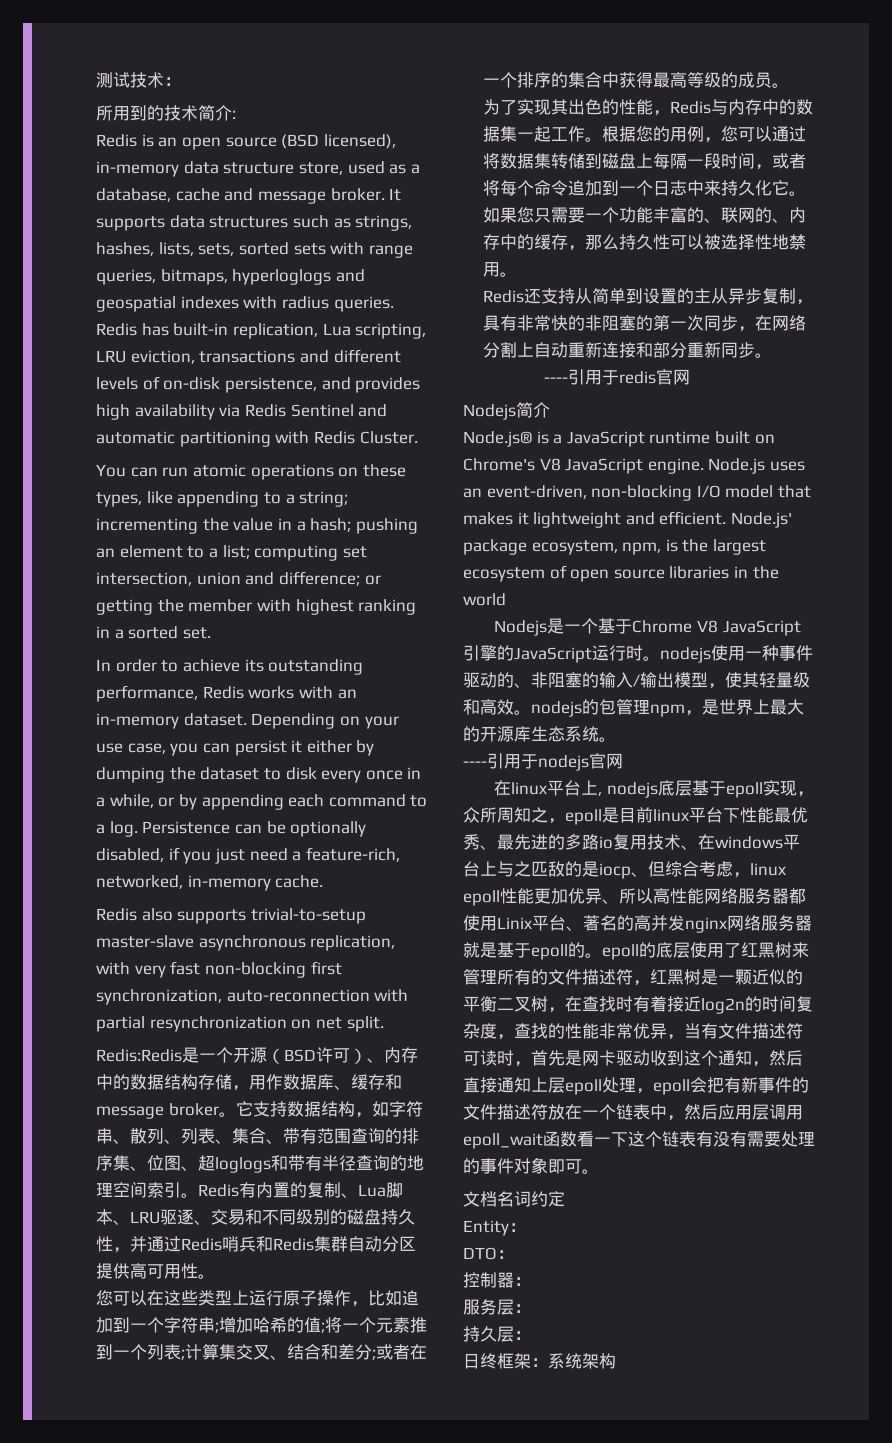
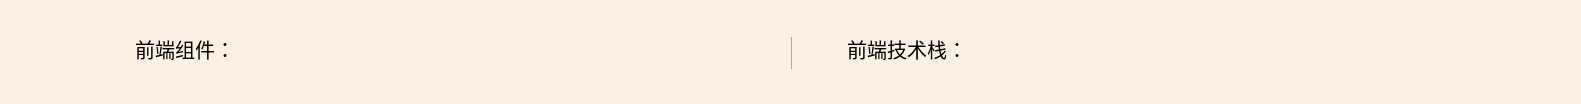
[96,72,182,88] [96,105,237,121] [96,134,396,150] [96,161,420,177] [96,188,402,204] [96,215,413,231] [96,242,413,258] [96,269,366,285] [96,296,394,312] [96,323,427,339] [96,349,401,364] [96,376,421,393] [96,404,388,420] [96,431,418,447] [96,464,406,480] [96,491,349,507] [96,518,418,534] [96,545,367,561] [96,571,381,586] [96,599,417,615] [96,626,212,639] [96,659,364,675] [96,685,357,702] [96,713,399,729] [96,740,375,756] [96,767,422,783] [96,794,428,810] [96,821,367,837] [96,847,400,864] [96,875,324,891] [96,908,367,924] [96,935,396,951] [96,961,342,978] [96,989,409,1005] [96,1016,384,1032] [96,1047,419,1064] [96,1074,403,1091] [96,1101,423,1119] [96,1128,420,1144] [96,1155,425,1173] [96,1182,404,1198] [96,1209,416,1225] [96,1236,417,1253] [96,1263,216,1279] [96,1290,420,1307] [96,1317,428,1333] [96,1344,428,1360] [483,72,790,88] [483,99,814,116] [483,126,807,143] [483,153,807,170] [483,180,807,196] [483,207,807,223] [483,234,807,251] [483,262,518,277] [483,288,814,305] [483,315,807,332] [483,342,773,358] [544,369,691,385] [463,402,550,420] [463,431,775,447] [463,458,805,474] [463,485,811,501] [463,511,792,528] [463,539,766,555] [463,565,779,582] [463,593,506,606] [494,618,801,636] [463,645,813,663] [463,672,810,689] [463,699,804,717] [463,726,616,742] [463,753,623,771] [494,780,814,798] [463,807,808,825] [463,834,800,850] [463,861,786,879] [463,888,806,906] [463,915,812,933] [463,942,809,960] [463,969,803,986] [463,996,813,1014] [463,1023,803,1040] [463,1050,803,1067] [463,1077,809,1095] [463,1104,803,1121] [463,1131,815,1149] [463,1157,599,1174] [463,1191,565,1207] [463,1220,526,1236] [463,1247,514,1260] [463,1272,531,1288] [463,1299,531,1315] [463,1326,531,1342] [463,1353,616,1369] 测试技术： // 所用到的技术简介: // Redis is an open source (BSD licensed), in-memory data structure store, used as a database, cache and message broker. It supports data structures such as strings, hashes, lists, sets, sorted sets with range queries, bitmaps, hyperloglogs and geospatial indexes with radius queries. Redis has built-in replication, Lua scripting, LRU eviction, transactions and different levels of on-disk persistence, and provides high availability via Redis Sentinel and automatic partitioning with Redis Cluster. // You can run atomic operations on these types, like appending to a string; incrementing the value in a hash; pushing an element to a list; computing set intersection, union and difference; or getting the member with highest ranking in a sorted set. // In order to achieve its outstanding performance, Redis works with an in-memory dataset. Depending on your use case, you can persist it either by dumping the dataset to disk every once in a while, or by appending each command to a log. Persistence can be optionally disabled, if you just need a feature-rich, networked, in-memory cache. // Redis also supports trivial-to-setup master-slave asynchronous replication, with very fast non-blocking first synchronization, auto-reconnection with partial resynchronization on net split. // Redis:Redis是一个开源（BSD许可）、内存中的数据结构存储，用作数据库、缓存和message broker。它支持数据结构，如字符串、散列、列表、集合、带有范围查询的排序集、位图、超loglogs和带有半径查询的地理空间索引。Redis有内置的复制、Lua脚本、LRU驱逐、交易和不同级别的磁盘持久性，并通过Redis哨兵和Redis集群自动分区提供高可用性。 // 您可以在这些类型上运行原子操作，比如追加到一个字符串;增加哈希的值;将一个元素推到一个列表;计算集交叉、结合和差分;或者在一个排序的集合中获得最高等级的成员。 // 为了实现其出色的性能，Redis与内存中的数据集一起工作。根据您的用例，您可以通过将数据集转储到磁盘上每隔一段时间，或者将每个命令追加到一个日志中来持久化它。如果您只需要一个功能丰富的、联网的、内存中的缓存，那么持久性可以被选择性地禁用。 // Redis还支持从简单到设置的主从异步复制，具有非常快的非阻塞的第一次同步，在网络分割上自动重新连接和部分重新同步。 // ----引用于redis官网 // Nodejs简介 // Node.js® is a JavaScript runtime built on Chrome's V8 JavaScript engine. Node.js uses an event-driven, non-blocking I/O model that makes it lightweight and efficient. Node.js' package ecosystem, npm, is the largest ecosystem of open source libraries in the world // Nodejs是一个基于Chrome V8 JavaScript引擎的JavaScript运行时。nodejs使用一种事件驱动的、非阻塞的输入/输出模型，使其轻量级和高效。nodejs的包管理npm，是世界上最大的开源库生态系统。 // ----引用于nodejs官网 // 在linux平台上, nodejs底层基于epoll实现，众所周知之，epoll是目前linux平台下性能最优秀、最先进的多路io复用技术、在windows平台上与之匹敌的是iocp、但综合考虑，linux epoll性能更加优异、所以高性能网络服务器都使用Linix平台、著名的高并发nginx网络服务器就是基于epoll的。epoll的底层使用了红黑树来管理所有的文件描述符，红黑树是一颗近似的平衡二叉树，在查找时有着接近log2n的时间复杂度，查找的性能非常优异，当有文件描述符可读时，首先是网卡驱动收到这个通知，然后直接通知上层epoll处理，epoll会把有新事件的文件描述符放在一个链表中，然后应用层调用epoll_wait函数看一下这个链表有没有需要处理的事件对象即可。 // 文档名词约定 // Entity： // DTO： // 控制器： // 服务层： // 持久层： // 日终框架：系统架构 -> [135,40,236,60] [847,40,968,60] 前端组件： // 前端技术栈：

